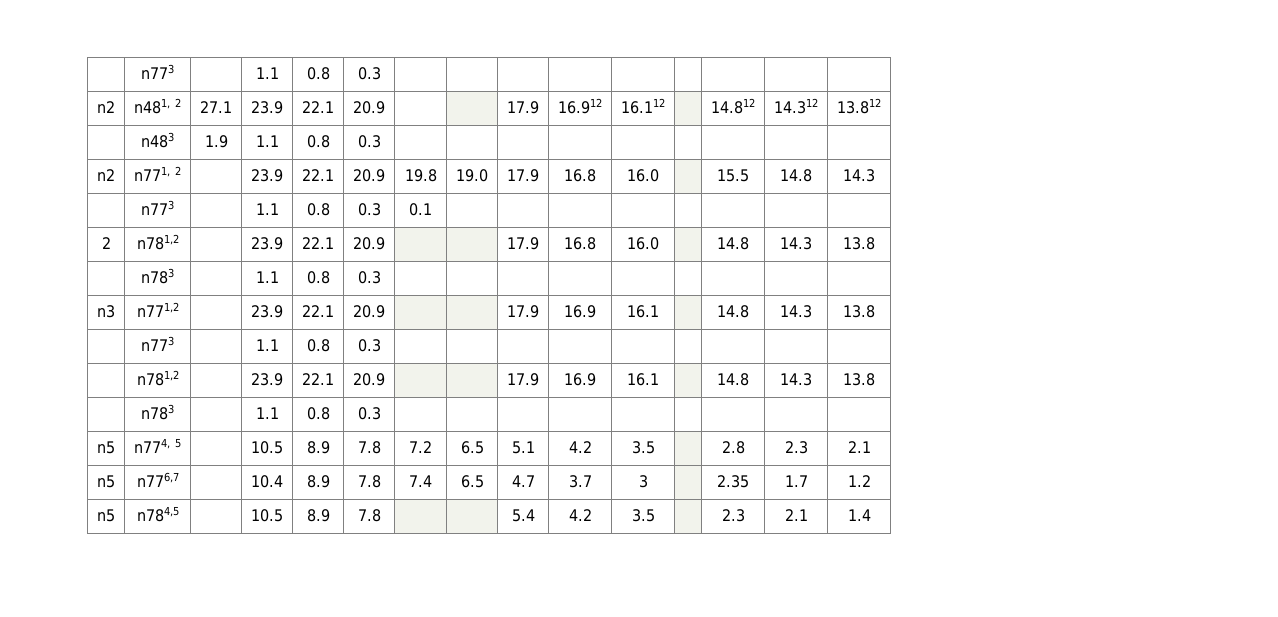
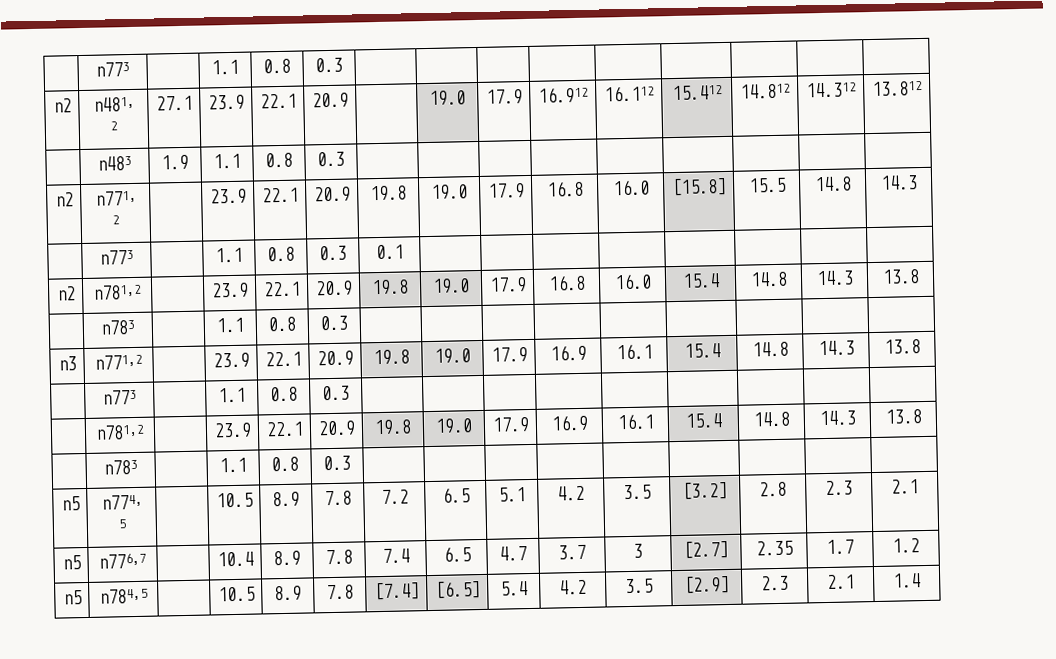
(385, 107) none -> [428,90,466,106] 19.0
(665, 106) none -> [671,85,723,101] 15.412
(659, 175) none -> [670,177,727,197] [15.8]
[101,237,111,249] [136,234,179,250] [251,237,283,250] [302,237,334,249] [353,237,385,250] [507,237,539,250] [564,237,596,250] [627,237,659,250] 2 | n781,2 | | 23.9 | 22.1 | 20.9 | | | 17.9 | 16.8 | 16.0 | -> [56,286,76,301] [93,284,142,300] [211,282,249,299] [262,281,301,297] [314,280,353,297] [370,279,409,296] [431,278,470,294] [488,277,527,293] [547,274,586,291] [613,273,652,290] [681,273,720,288] n2 | n781,2 | | 23.9 | 22.1 | 20.9 | 19.8 | 19.0 | 17.9 | 16.8 | 16.0 | 15.4
[507,305,539,318] [564,305,596,318] [627,305,659,318] | | 17.9 | 16.9 | 16.1 | -> [372,349,410,366] [433,348,471,364] [490,347,528,363] [549,344,587,362] [615,343,653,360] [683,343,721,358] 19.8 | 19.0 | 17.9 | 16.9 | 16.1 | 15.4
[507,373,539,386] [564,373,596,386] [627,373,659,386] | | 17.9 | 16.9 | 16.1 | -> [373,419,412,436] [434,418,473,434] [491,417,530,433] [550,414,589,432] [616,413,655,430] [684,413,723,428] 19.8 | 19.0 | 17.9 | 16.9 | 16.1 | 15.4
(655, 447) none -> [682,482,728,500] [3.2]
(648, 481) none -> [683,540,729,559] [2.7]
(381, 515) | -> [373,582,420,601] [434,581,481,599] [7.4] | [6.5]
(655, 515) none -> [684,575,730,594] [2.9]

